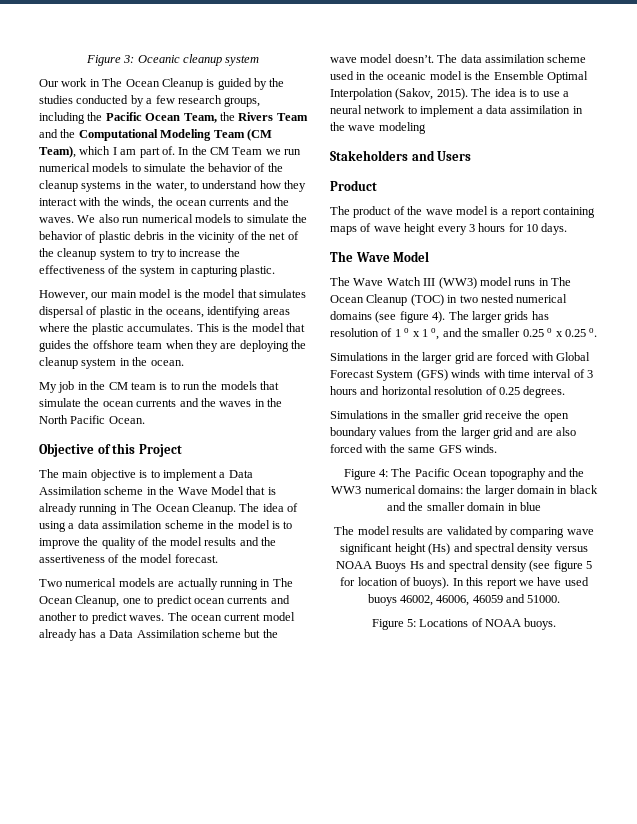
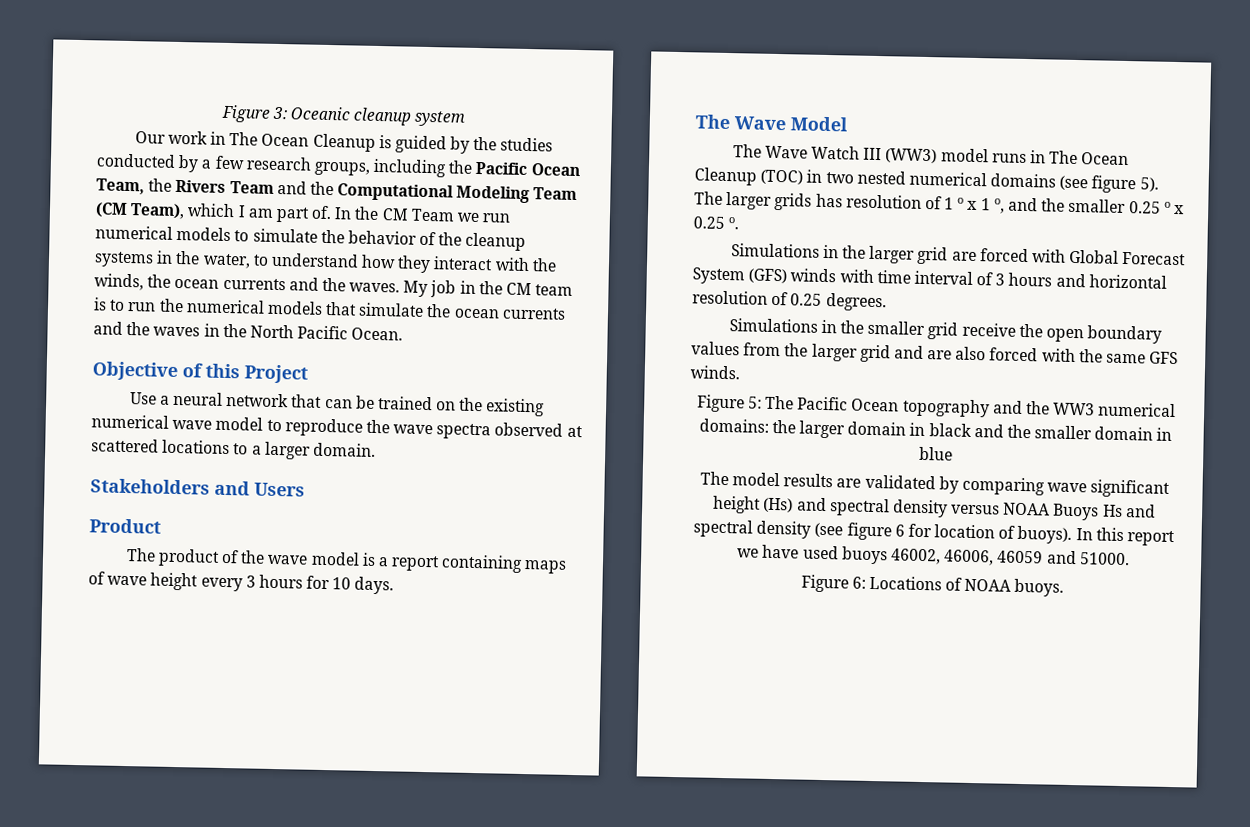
[77,214,307,223] [39,231,299,243] [39,248,240,260] [39,265,276,277] [39,289,306,301] [39,306,290,318] [39,323,305,335] [39,340,306,352] [39,357,184,369] We also run numerical models to simulate the behavior of plastic debris in the vicinity of the net of the cleanup system to try to increase the effectiveness of the system in capturing plastic. // However, our main model is the model that simulates dispersal of plastic in the oceans, identifying areas where the plastic accumulates. This is the model that guides the offshore team when they are deploying the cleanup system in the ocean. // -> (401, 287) none
(218, 385) none -> [185,299,265,314] numerical
[39,469,253,481] [39,486,276,495] [39,503,298,515] [39,520,293,532] [39,537,276,549] [39,554,218,563] [39,578,293,590] [39,595,290,607] [39,612,295,624] [39,629,278,641] [330,54,587,63] [330,71,588,83] [330,88,569,100] [330,105,583,117] [330,122,426,134] The main objective is to implement a Data Assimilation scheme in the Wave Model that is already running in The Ocean Cleanup. The idea of using a data assimilation scheme in the model is to improve the quality of the model results and the assertiveness of the model forecast. // Two numerical models are actually running in The Ocean Cleanup, one to predict ocean currents and another to predict waves. The ocean current model already has a Data Assimilation scheme but the wave model doesn’t. The data assimilation scheme used in the oceanic model is the Ensemble Optimal Interpolation (Sakov, 2015). The idea is to use a neural network to implement a data assimilation in the wave modeling -> [129,391,546,417] [91,414,583,440] [91,438,376,460] Use a neural network that can be trained on the existing numerical wave model to reproduce the wave spectra observed at scattered locations to a larger domain.
[432,311,446,323] 4). -> [1139,177,1159,192] 5).
[379,469,389,477] 4: -> [747,396,762,409] 5:
[586,561,592,569] 5 -> [894,524,905,537] 6
[406,619,416,627] 5: -> [851,576,866,589] 6:

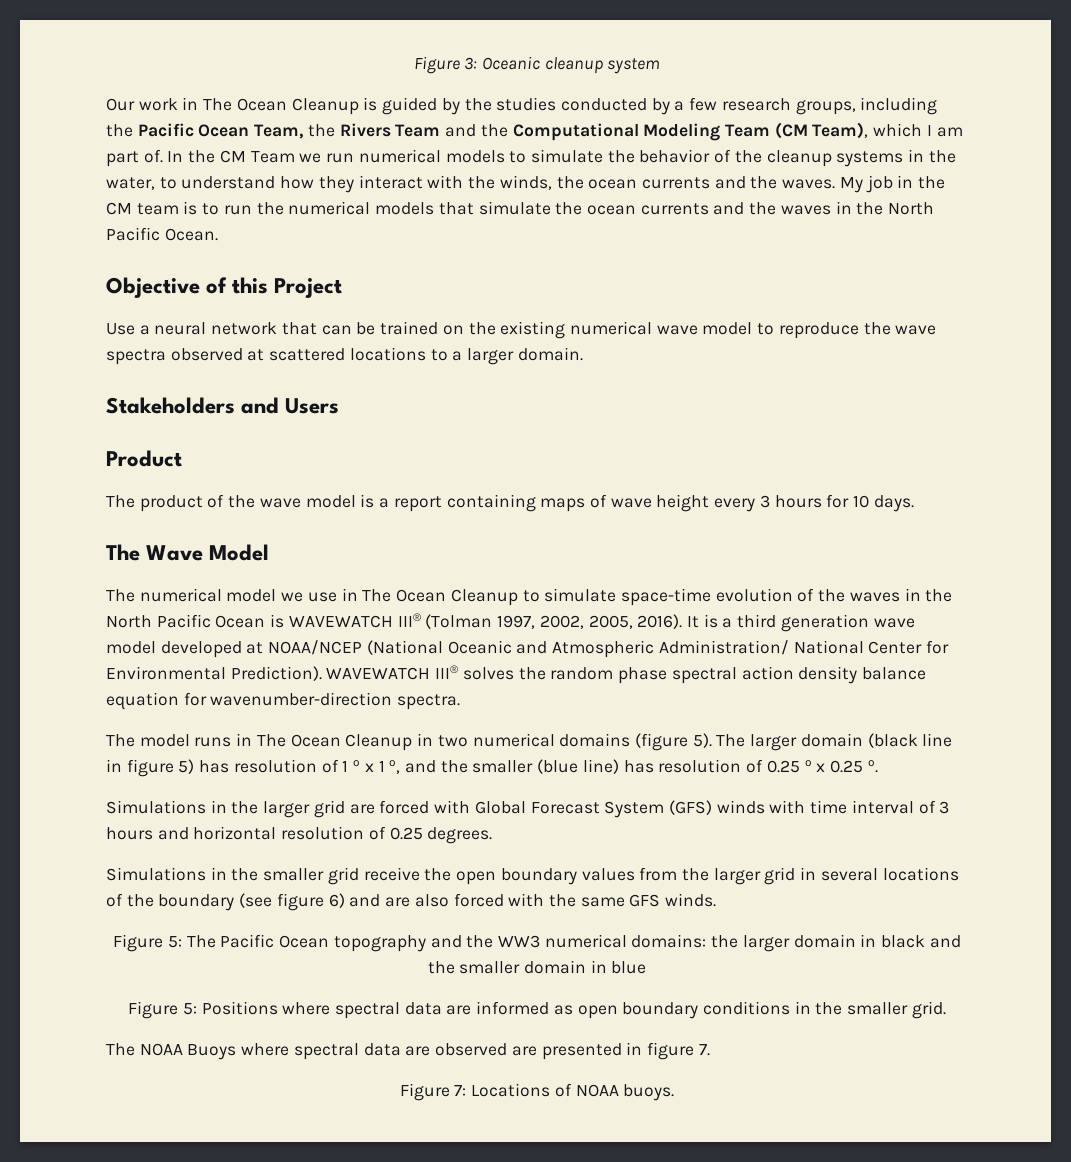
[764,145,938,164] Wave Watch III (WW3) -> [139,588,953,606] [106,613,915,632] [106,640,949,658] [106,665,926,684] [106,692,461,710] [106,734,135,747] numerical model we use in The Ocean Cleanup to simulate space-time evolution of the waves in the North Pacific Ocean is WAVEWATCH III® (Tolman 1997, 2002, 2005, 2016). It is a third generation wave model developed at NOAA/NCEP (National Oceanic and Atmospheric Administration/ National Center for Environmental Prediction). WAVEWATCH III® solves the random phase spectral action density balance equation for wavenumber-direction spectra. // The
[760,169,804,185] (TOC) -> (413, 742) none
[856,170,906,185] nested -> (468, 741) none
[1059,175,1137,194] (see figure -> [634,733,688,751] (figure
[774,192,813,211] grids -> [800,733,953,748] [106,759,195,777] domain (black line in figure 5)
(1127, 206) none -> [537,759,764,774] (blue line) has resolution of
(891, 353) none -> [800,867,959,881] [106,893,345,911] in several locations of the boundary (see figure 6)
[699,471,1171,498] [713,495,1156,521] [692,519,1176,547] [737,544,1130,566] [800,574,866,593] The model results are validated by comparing wave significant height (Hs) and spectral density versus NOAA Buoys Hs and spectral density (see figure 6 for location of buoys). In this report we have used buoys 46002, 46006, 46059 and 51000. // Figure 6: -> [128,1001,946,1019] [106,1042,710,1060] [399,1083,467,1101] Figure 5: Positions where spectral data are informed as open boundary conditions in the smaller grid. // The NOAA Buoys where spectral data are observed are presented in figure 7. // Figure 7:

